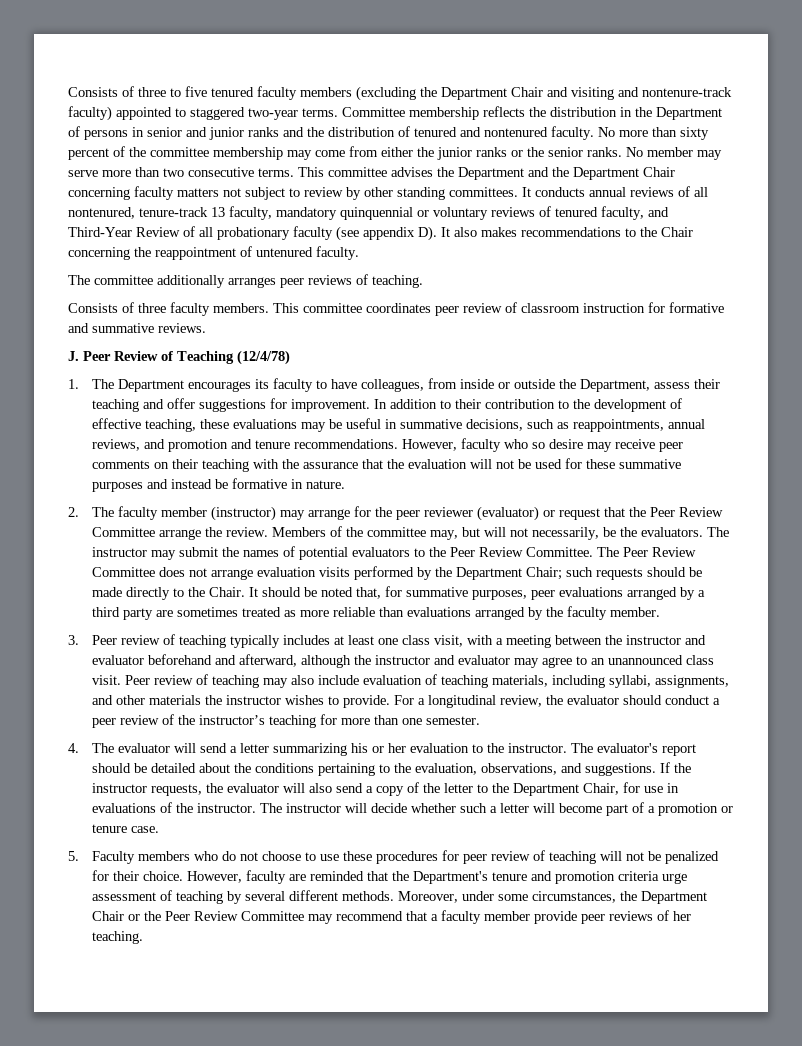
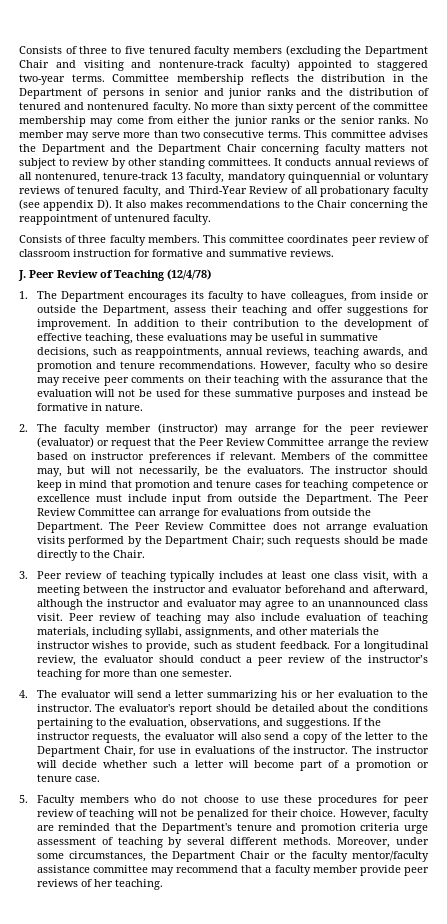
[68,274,423,288] // The committee additionally arranges peer reviews of teaching. -> (211, 219) none
(140, 445) none -> [314,347,405,358] teaching awards,
[225,527,268,537] review. -> [391,438,429,446] [36,452,276,463] review based on instructor preferences if relevant.
[150,546,593,560] may submit the names of potential evaluators to the Peer Review Committee. -> [393,466,428,474] [36,480,429,491] [36,494,429,505] [36,508,371,519] [36,522,103,533] should keep in mind that promotion and tenure cases for teaching competence or excellence must include input from outside the Department. The Peer Review Committee can arrange for evaluations from outside the Department.
[248,586,705,600] [91,606,660,620] It should be noted that, for summative purposes, peer evaluations arranged by a third party are sometimes treated as more reliable than evaluations arranged by the faculty member. -> (145, 554) none
[342,695,390,708] provide. -> [145,641,330,652] provide, such as student feedback.
[164,911,304,921] Peer Review Committee -> [312,851,430,862] [36,865,148,873] faculty mentor/faculty assistance committee

